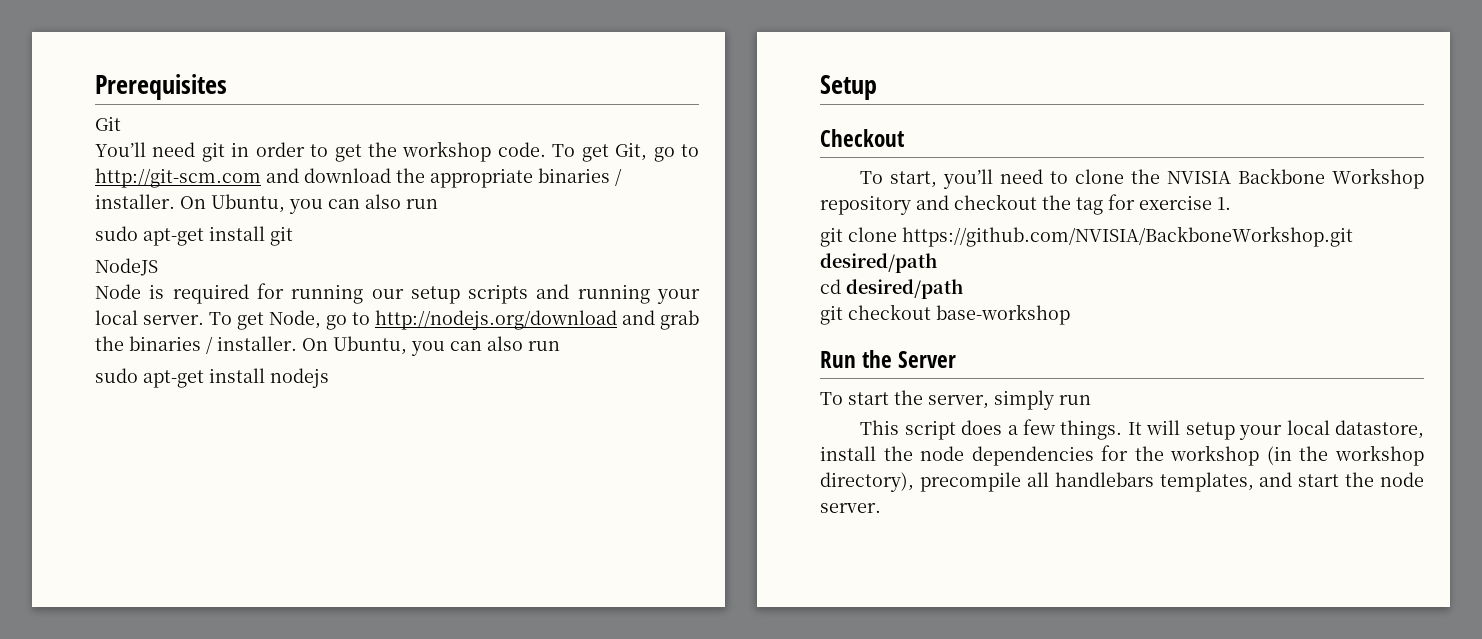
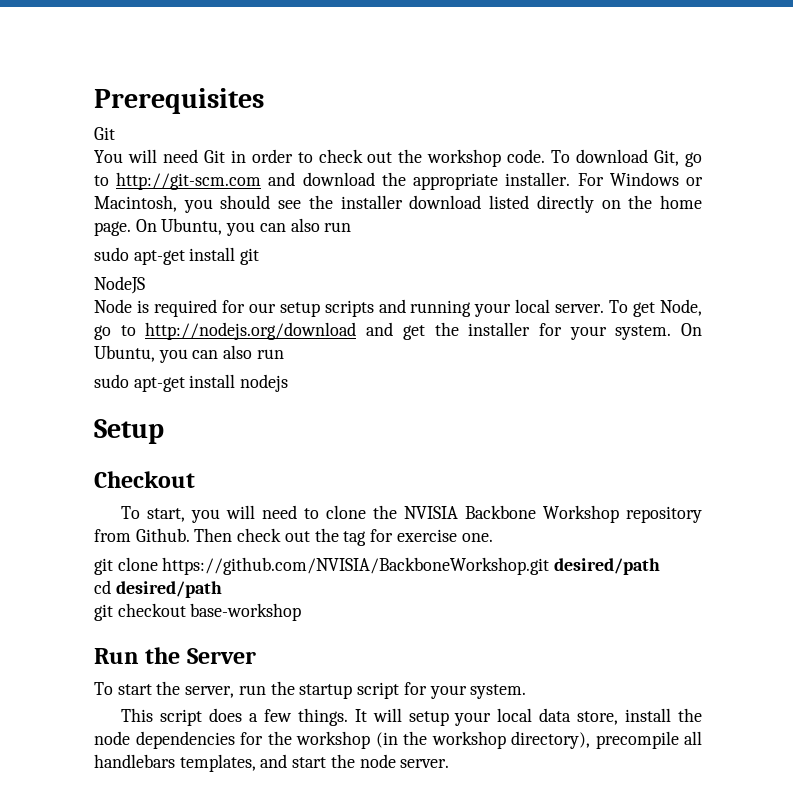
[95,142,225,162] You’ll need git -> [94,149,225,163] You will need Git
[334,144,362,162] get -> [318,149,393,163] check out
[581,144,609,162] get -> [576,149,649,163] download
[538,168,622,186] [95,194,175,209] binaries / installer. -> [505,172,703,186] [94,195,703,213] [94,221,131,236] installer. For Windows or Macintosh, you should see the installer download listed directly on the home page.
[291,284,364,304] running -> (245, 306) none
[660,310,699,330] [95,336,297,354] grab the binaries / installer. -> [402,322,672,340] get the installer for your system.
[943,169,994,189] you’ll -> [191,505,256,523] you will
[916,194,1037,210] and checkout -> [94,528,310,542] from Github. Then check out
[1217,197,1231,210] 1. -> [461,533,493,542] one.
[994,390,1091,410] simply run -> [238,681,527,699] run the startup script for your system.
[1335,420,1424,439] datastore, -> [539,708,619,725] data store,

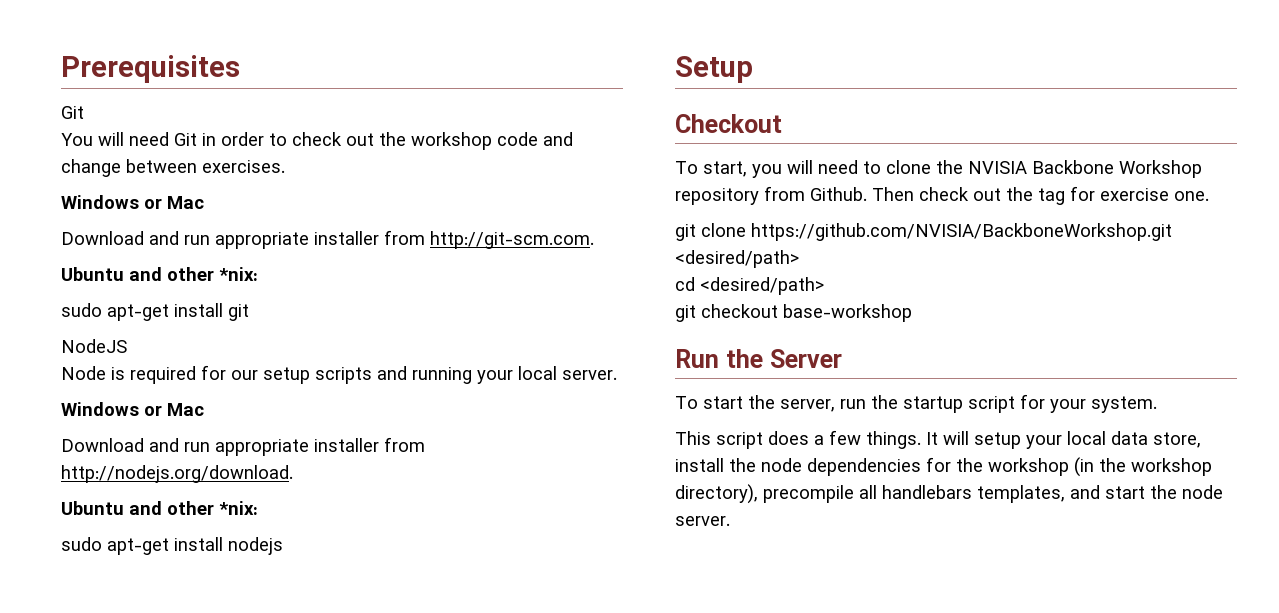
[507,149,702,167] [94,172,703,190] [94,195,703,213] [94,218,352,236] code. To download Git, go to http://git-scm.com and download the appropriate installer. For Windows or Macintosh, you should see the installer download listed directly on the home page. On Ubuntu, you can also run -> [497,132,573,146] [61,159,285,177] [61,195,204,209] [61,230,594,249] [61,267,258,281] code and change between exercises. // Windows or Mac // Download and run appropriate installer from http://git-scm.com. // Ubuntu and other *nix:
[609,299,703,317] [94,322,702,340] [94,345,284,363] To get Node, go to http://nodejs.org/download and get the installer for your system. On Ubuntu, you can also run -> [61,402,204,416] [61,437,425,456] [61,465,293,483] [61,501,258,515] // Windows or Mac // Download and run appropriate installer from http://nodejs.org/download. // Ubuntu and other *nix:
[554,558,661,575] desired/path -> [675,250,799,268] <desired/path>
[115,581,222,598] desired/path -> [700,277,824,295] <desired/path>

